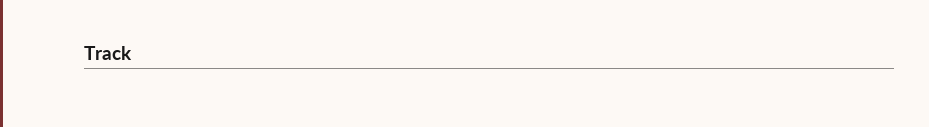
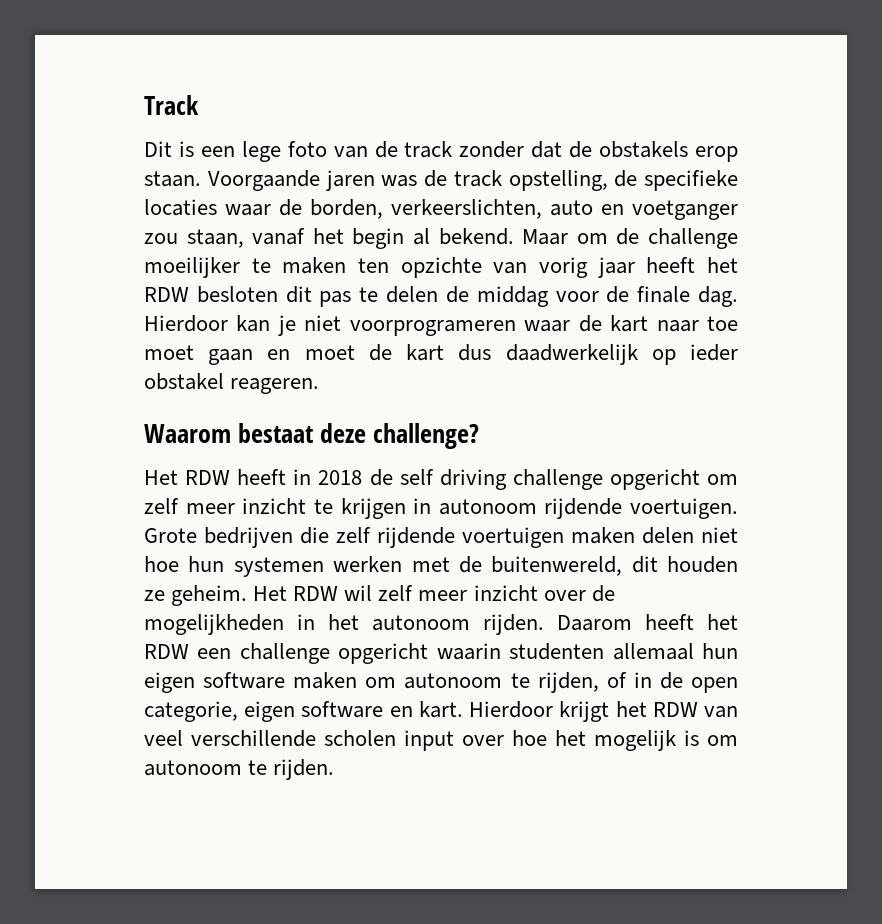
(132, 53) none -> [144,141,738,162] [144,170,738,191] [144,199,738,220] [144,228,739,249] [144,257,738,278] [144,286,738,307] [144,315,739,336] [144,344,738,365] [144,373,320,394] [144,423,480,449] [144,469,739,490] [144,498,738,519] [144,527,738,548] [144,556,738,577] [144,585,615,606] [144,614,738,635] [144,643,739,664] [144,672,739,693] [144,701,738,722] [144,730,738,751] [144,759,335,780] // Dit is een lege foto van de track zonder dat de obstakels erop staan. Voorgaande jaren was de track opstelling, de specifieke locaties waar de borden, verkeerslichten, auto en voetganger zou staan, vanaf het begin al bekend. Maar om de challenge moeilijker te maken ten opzichte van vorig jaar heeft het RDW besloten dit pas te delen de middag voor de finale dag. Hierdoor kan je niet voorprogrameren waar de kart naar toe moet gaan en moet de kart dus daadwerkelijk op ieder obstakel reageren. // Waarom bestaat deze challenge? // Het RDW heeft in 2018 de self driving challenge opgericht om zelf meer inzicht te krijgen in autonoom rijdende voertuigen. Grote bedrijven die zelf rijdende voertuigen maken delen niet hoe hun systemen werken met de buitenwereld, dit houden ze geheim. Het RDW wil zelf meer inzicht over de mogelijkheden in het autonoom rijden. Daarom heeft het RDW een challenge opgericht waarin studenten allemaal hun eigen software maken om autonoom te rijden, of in de open categorie, eigen software en kart. Hierdoor krijgt het RDW van veel verschillende scholen input over hoe het mogelijk is om autonoom te rijden.

